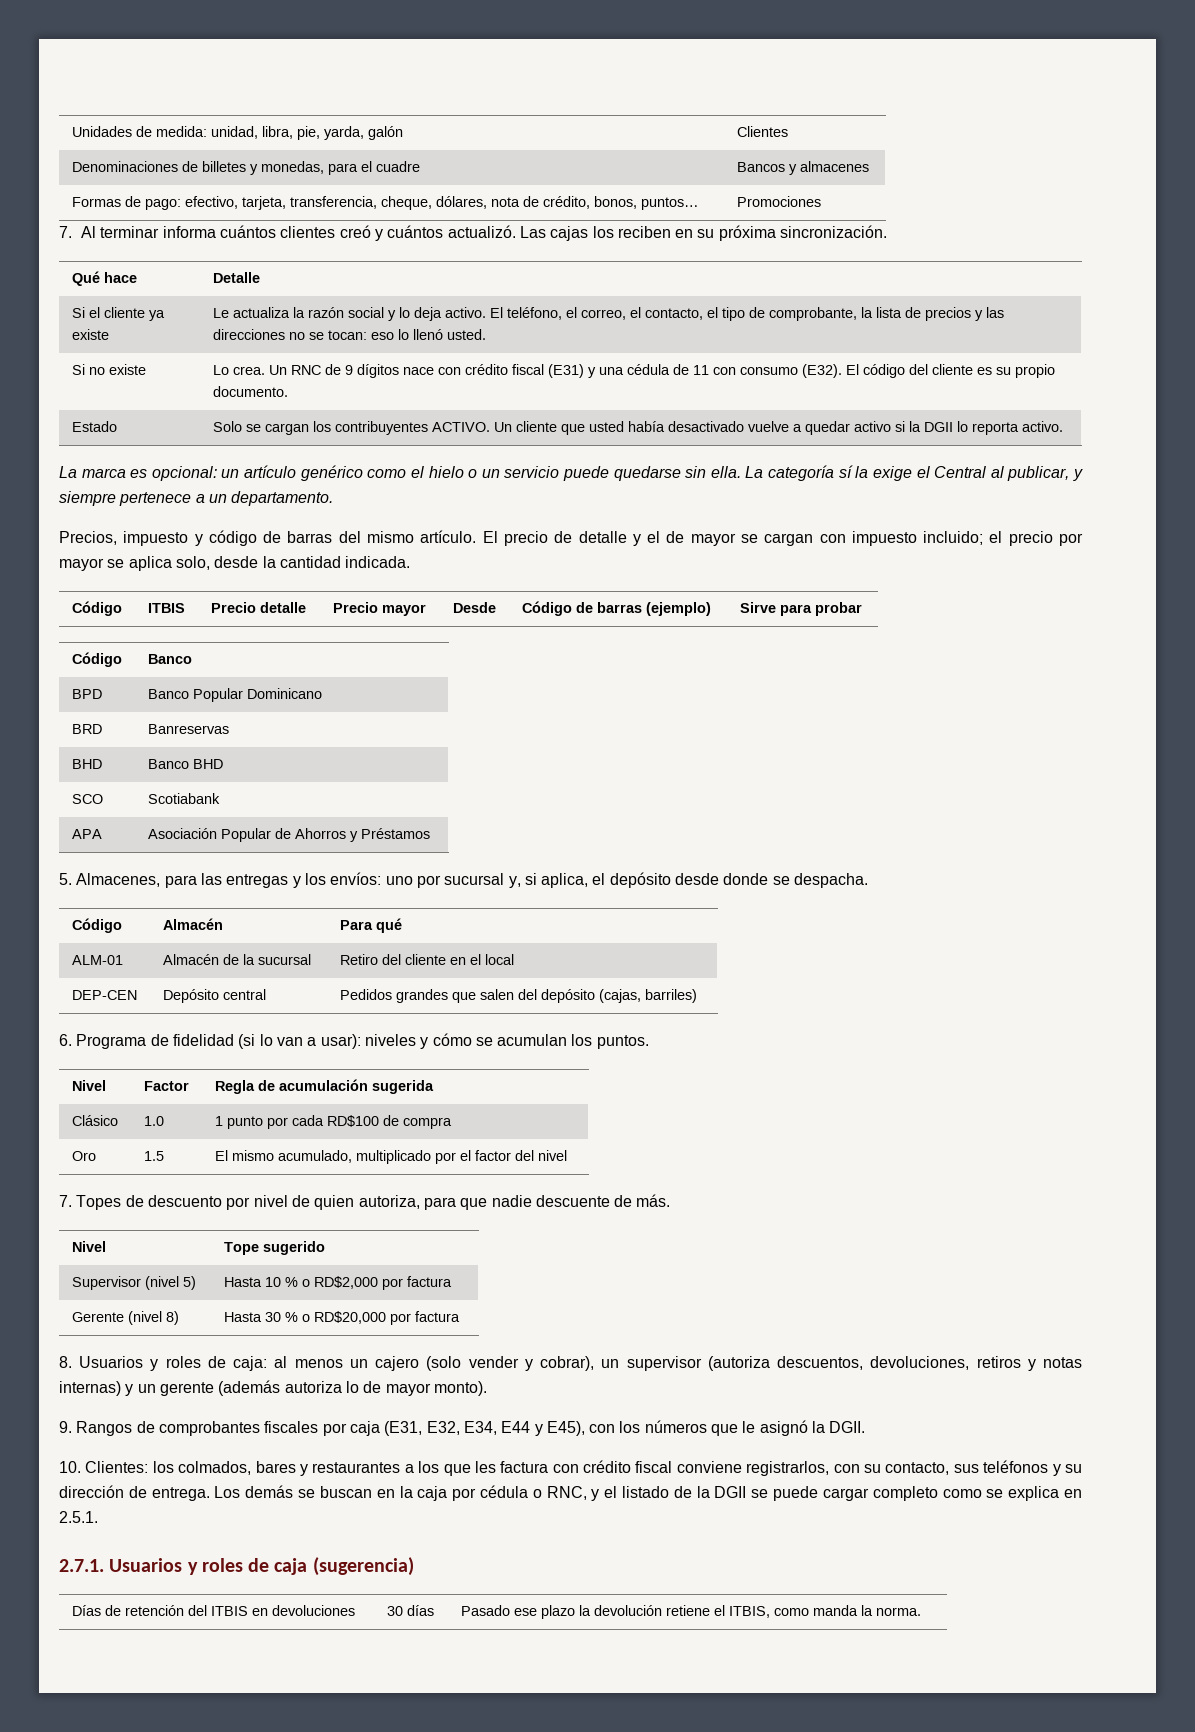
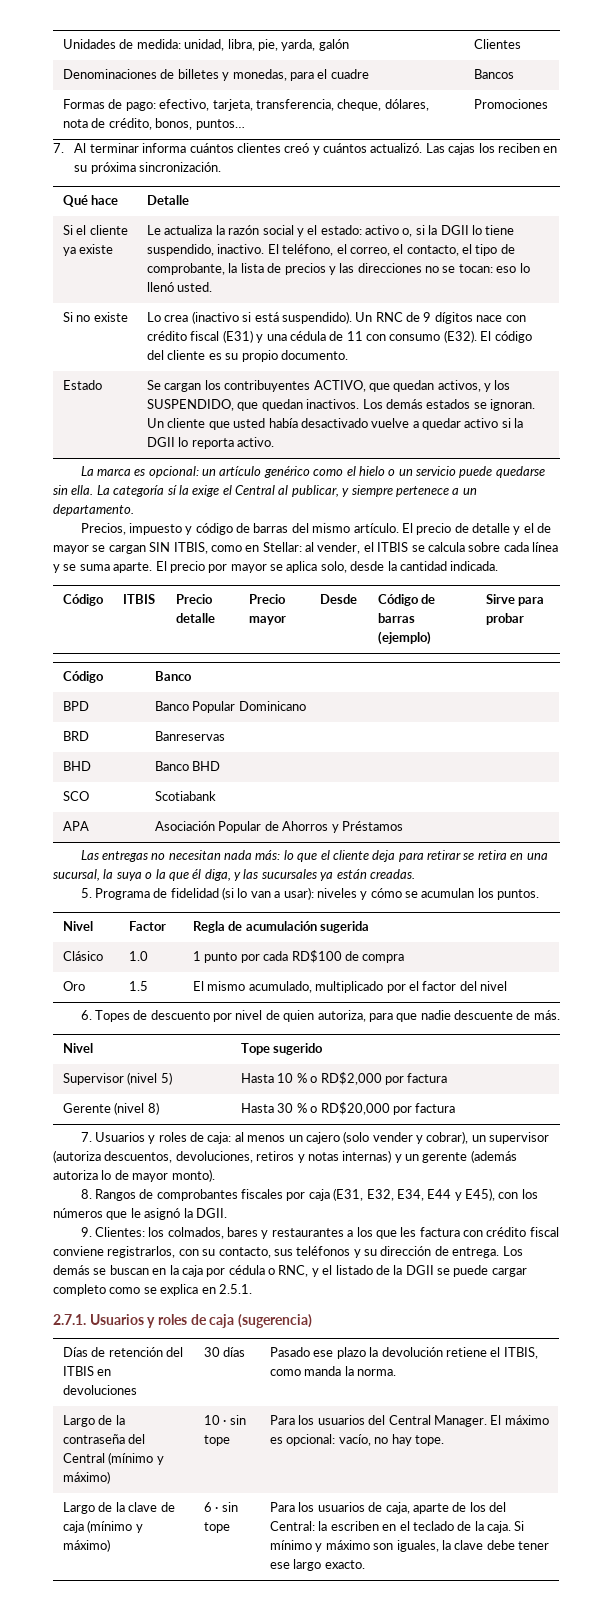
[788,161,869,175] y almacenes -> (514, 74) none
[398,307,486,321] lo deja activo. -> [307,225,515,237] [146,244,265,256] el estado: activo o, si la DGII lo tiene suspendido, inactivo.
[232,366,265,375] crea. -> [164,311,352,324] crea (inactivo si está suspendido).
[212,421,261,432] Solo se -> [146,380,161,390] Se
[431,422,490,432] ACTIVO. -> [313,380,511,392] [146,399,535,411] ACTIVO, que quedan activos, y los SUSPENDIDO, que quedan inactivos. Los demás estados se ignoran.
[819,531,1003,546] con impuesto incluido; el -> [149,542,558,554] [53,561,167,573] SIN ITBIS, como en Stellar: al vender, el ITBIS se calcula sobre cada línea y se suma aparte. El
[59,872,869,888] [71,918,122,933] [162,918,223,930] [339,918,402,933] [71,955,123,965] [162,954,311,965] [339,954,514,965] [71,990,137,1000] [162,989,266,1003] [339,989,697,1003] [59,1034,72,1046] 5. Almacenes, para las entregas y los envíos: uno por sucursal y, si aplica, el depósito desde donde se despacha. // Código | Almacén | Para qué // ALM-01 | Almacén de la sucursal | Retiro del cliente en el local // DEP-CEN | Depósito central | Pedidos grandes que salen del depósito (cajas, barriles) // 6. -> [80,850,548,862] [53,869,415,881] [80,888,92,898] Las entregas no necesitan nada más: lo que el cliente deja para retirar se retira en una sucursal, la suya o la que él diga, y las sucursales ya están creadas. // 5.
[59,1195,72,1207] 7. -> [80,1010,92,1020] 6.
[59,1356,72,1368] 8. -> [80,1132,92,1142] 7.
[59,1421,72,1433] 9. -> [80,1189,92,1199] 8.
[59,1461,81,1473] 10. -> [80,1227,92,1237] 9.
(921, 1611) none -> [62,1415,125,1427] [62,1434,146,1444] [62,1452,164,1465] [62,1471,110,1484] [203,1415,246,1425] [203,1435,230,1446] [269,1415,549,1427] [269,1434,444,1446] [62,1502,175,1514] [62,1520,143,1533] [62,1539,110,1552] [203,1502,238,1512] [203,1522,230,1533] [269,1502,506,1514] [269,1521,525,1533] [269,1540,549,1552] [269,1559,365,1571] // Largo de la contraseña del Central (mínimo y máximo) | 10 · sin tope | Para los usuarios del Central Manager. El máximo es opcional: vacío, no hay tope. // Largo de la clave de caja (mínimo y máximo) | 6 · sin tope | Para los usuarios de caja, aparte de los del Central: la escriben en el teclado de la caja. Si mínimo y máximo son iguales, la clave debe tener ese largo exacto.

